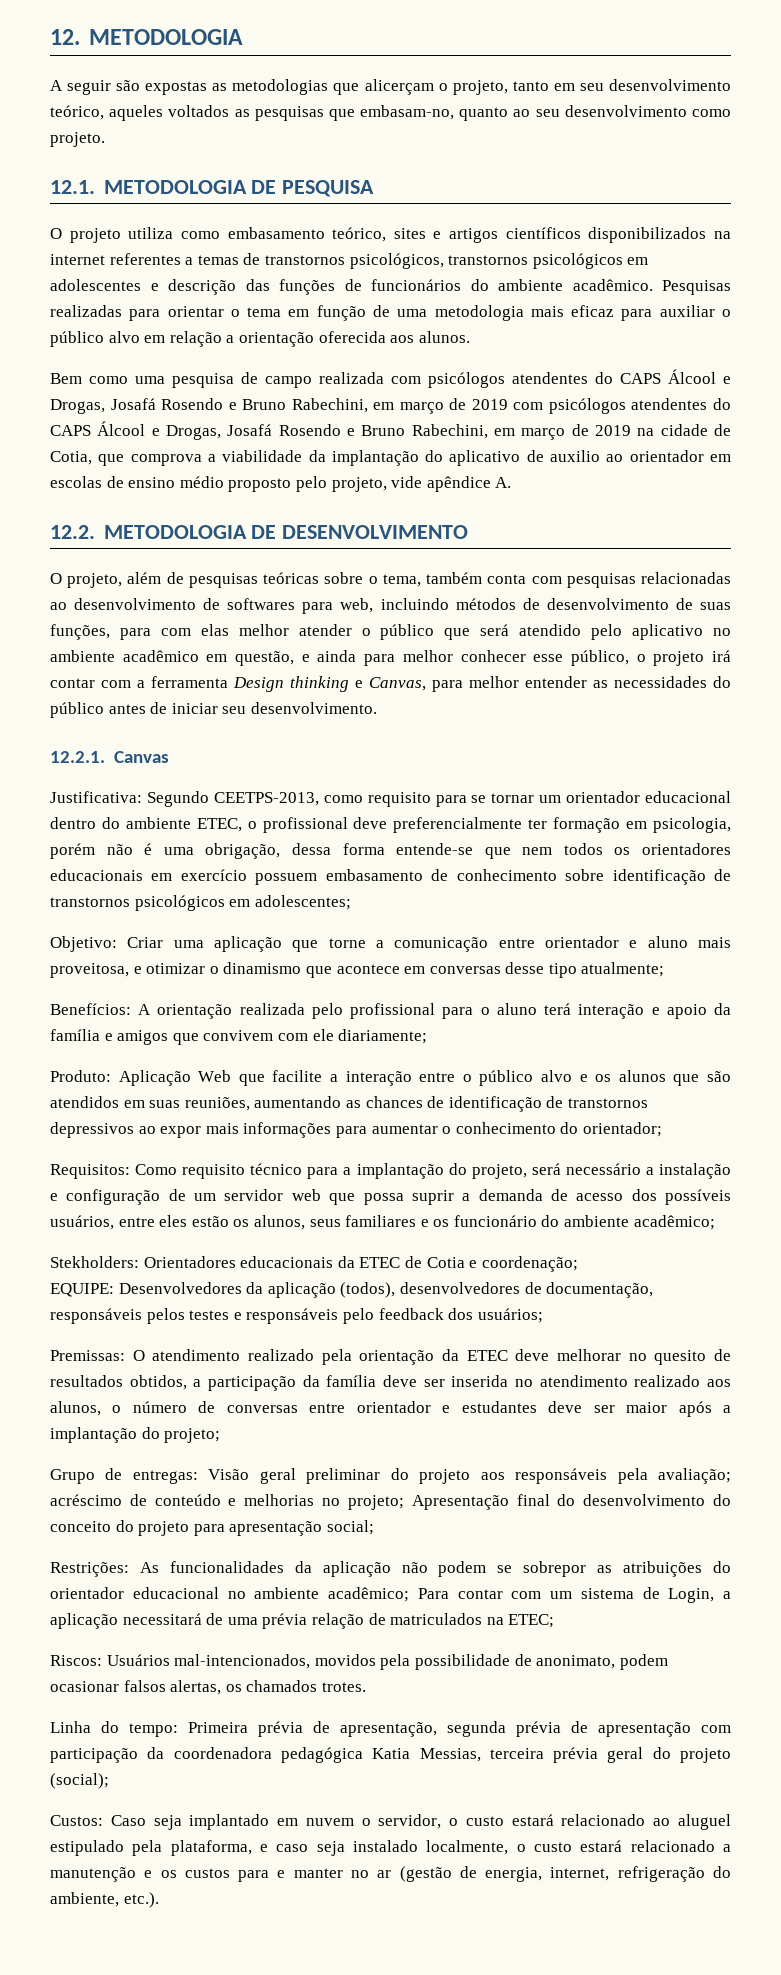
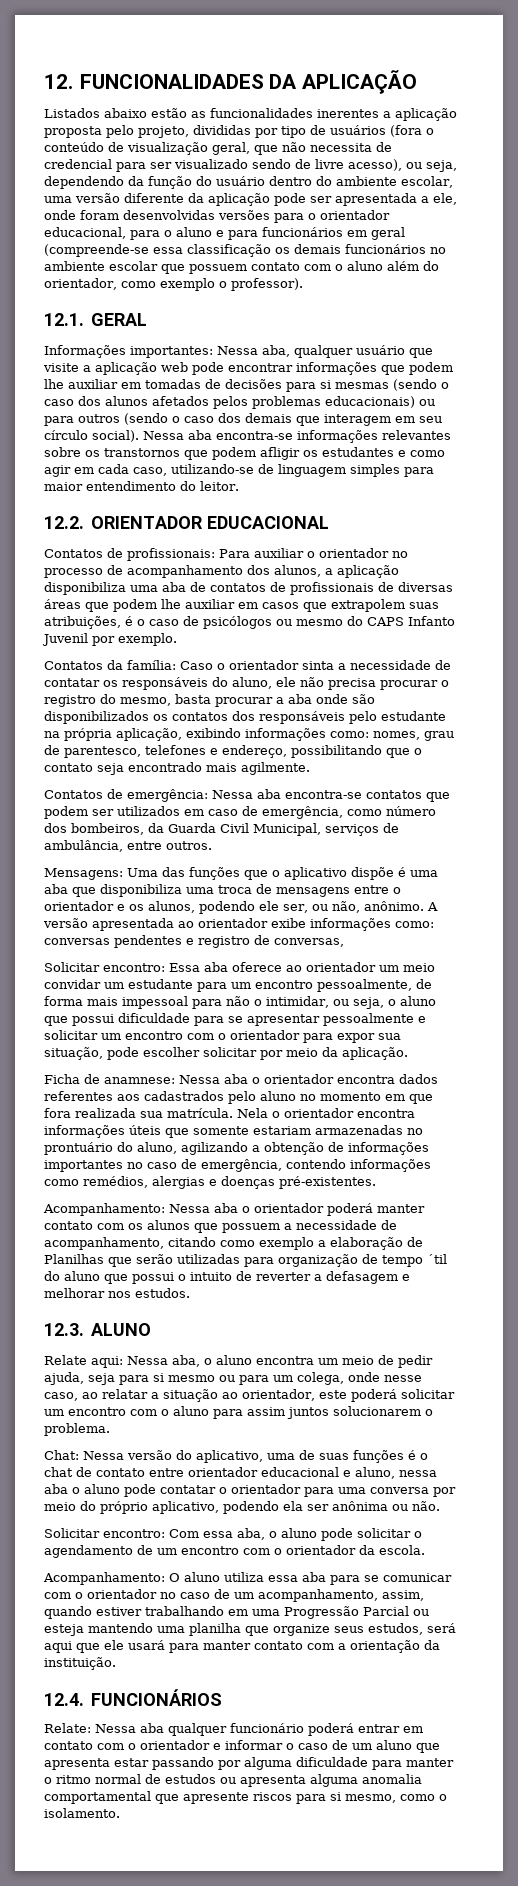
[88,29,243,45] [50,79,732,95] [50,105,731,121] [50,132,105,147] [50,180,375,197] [50,227,731,243] [50,253,649,269] [50,279,731,295] [50,305,732,321] [50,331,470,347] [50,369,731,388] [50,398,731,414] [50,421,732,440] [50,450,731,466] [50,476,512,492] [50,525,469,539] [50,572,731,588] [50,598,731,614] [50,624,731,640] [50,650,731,666] [50,676,731,692] [50,702,377,718] [50,751,169,763] [50,791,731,807] [50,817,731,833] [50,843,731,859] [50,869,731,885] [50,895,351,911] [50,936,731,952] [50,962,665,978] [50,1003,731,1019] [50,1029,428,1045] [50,1070,732,1086] [50,1096,648,1112] [50,1122,662,1138] [50,1163,731,1179] [50,1189,731,1205] [50,1215,715,1230] [50,1256,578,1272] [50,1282,654,1298] [50,1308,543,1324] [50,1349,731,1365] [50,1375,731,1391] [50,1401,731,1417] [50,1427,221,1443] [50,1468,731,1484] [50,1494,731,1510] [50,1520,374,1536] [50,1561,732,1577] [50,1587,731,1603] [50,1613,555,1629] [50,1654,668,1670] [50,1680,366,1695] [50,1721,731,1737] [50,1747,731,1763] [50,1773,109,1789] [50,1814,731,1830] [50,1840,732,1856] [50,1866,731,1882] [50,1892,159,1908] METODOLOGIA // A seguir são expostas as metodologias que alicerçam o projeto, tanto em seu desenvolvimento teórico, aqueles voltados as pesquisas que embasam-no, quanto ao seu desenvolvimento como projeto. // 12.1. METODOLOGIA DE PESQUISA // O projeto utiliza como embasamento teórico, sites e artigos científicos disponibilizados na internet referentes a temas de transtornos psicológicos, transtornos psicológicos em adolescentes e descrição das funções de funcionários do ambiente acadêmico. Pesquisas realizadas para orientar o tema em função de uma metodologia mais eficaz para auxiliar o público alvo em relação a orientação oferecida aos alunos. // Bem como uma pesquisa de campo realizada com psicólogos atendentes do CAPS Álcool e Drogas, Josafá Rosendo e Bruno Rabechini, em março de 2019 com psicólogos atendentes do CAPS Álcool e Drogas, Josafá Rosendo e Bruno Rabechini, em março de 2019 na cidade de Cotia, que comprova a viabilidade da implantação do aplicativo de auxilio ao orientador em escolas de ensino médio proposto pelo projeto, vide apêndice A. // 12.2. METODOLOGIA DE DESENVOLVIMENTO // O projeto, além de pesquisas teóricas sobre o tema, também conta com pesquisas relacionadas ao desenvolvimento de softwares para web, incluindo métodos de desenvolvimento de suas funções, para com elas melhor atender o público que será atendido pelo aplicativo no ambiente acadêmico em questão, e ainda para melhor conhecer esse público, o projeto irá contar com a ferramenta Design thinking e Canvas, para melhor entender as necessidades do público antes de iniciar seu desenvolvimento. // 12.2.1. Canvas // Justificativa: Segundo CEETPS-2013, como requisito para se tornar um orientador educacional dentro do ambiente ETEC, o profissional deve preferencialmente ter formação em psicologia, porém não é uma obrigação, dessa forma entende-se que nem todos os orientadores educacionais em exercício possuem embasamento de conhecimento sobre identificação de transtornos psicológicos em adolescentes; // Objetivo: Criar uma aplicação que torne a comunicação entre orientador e aluno mais proveitosa, e otimizar o dinamismo que acontece em conversas desse tipo atualmente; // Benefícios: A orientação realizada pelo profissional para o aluno terá interação e apoio da família e amigos que convivem com ele diariamente; // Produto: Aplicação Web que facilite a interação entre o público alvo e os alunos que são atendidos em suas reuniões, aumentando as chances de identificação de transtornos depressivos ao expor mais informações para aumentar o conhecimento do orientador; // Requisitos: Como requisito técnico para a implantação do projeto, será necessário a instalação e configuração de um servidor web que possa suprir a demanda de acesso dos possíveis usuários, entre eles estão os alunos, seus familiares e os funcionário do ambiente acadêmico; // Stekholders: Orientadores educacionais da ETEC de Cotia e coordenação; // EQUIPE: Desenvolvedores da aplicação (todos), desenvolvedores de documentação, responsáveis pelos testes e responsáveis pelo feedback dos usuários; // Premissas: O atendimento realizado pela orientação da ETEC deve melhorar no quesito de resultados obtidos, a participação da família deve ser inserida no atendimento realizado aos alunos, o número de conversas entre orientador e estudantes deve ser maior após a implantação do projeto; // Grupo de entregas: Visão geral preliminar do projeto aos responsáveis pela avaliação; acréscimo de conteúdo e melhorias no projeto; Apresentação final do desenvolvimento do conceito do projeto para apresentação social; // Restrições: As funcionalidades da aplicação não podem se sobrepor as atribuições do orientador educacional no ambiente acadêmico; Para contar com um sistema de Login, a aplicação necessitará de uma prévia relação de matriculados na ETEC; // Riscos: Usuários mal-intencionados, movidos pela possibilidade de anonimato, podem ocasionar falsos alertas, os chamados trotes. // Linha do tempo: Primeira prévia de apresentação, segunda prévia de apresentação com participação da coordenadora pedagógica Katia Messias, terceira prévia geral do projeto (social); // Custos: Caso seja implantado em nuvem o servidor, o custo estará relacionado ao aluguel estipulado pela plataforma, e caso seja instalado localmente, o custo estará relacionado a manutenção e os custos para e manter no ar (gestão de energia, internet, refrigeração do ambiente, etc.). -> [79,70,417,94] [44,108,457,121] [44,125,434,138] [44,142,392,155] [44,159,457,172] [44,176,453,189] [44,193,457,206] [44,210,390,223] [44,227,405,240] [44,244,446,257] [44,261,439,274] [44,278,303,291] [44,313,147,326] [44,345,433,358] [43,362,453,375] [44,379,449,392] [44,396,435,409] [44,413,442,426] [44,430,451,443] [44,447,445,460] [44,464,434,477] [44,481,239,491] [44,516,329,529] [44,548,408,561] [44,565,399,578] [44,582,453,595] [44,599,439,612] [44,616,455,629] [42,633,177,646] [44,660,451,670] [44,677,449,690] [44,694,375,707] [44,711,446,724] [44,728,454,741] [44,745,422,758] [44,762,310,775] [44,789,450,802] [44,806,436,819] [44,823,399,836] [44,840,212,852] [44,867,438,880] [44,884,401,897] [44,901,438,914] [43,918,434,931] [44,935,344,948] [44,962,435,972] [44,979,432,992] [44,996,436,1009] [44,1013,426,1026] [44,1030,401,1043] [44,1047,408,1060] [44,1074,438,1084] [44,1091,433,1104] [44,1108,415,1118] [44,1125,423,1138] [44,1142,429,1155] [44,1159,431,1172] [44,1176,376,1189] [43,1203,425,1216] [44,1220,397,1233] [44,1237,423,1250] [44,1254,447,1267] [44,1271,410,1284] [44,1288,190,1298] [44,1323,151,1336] [44,1355,433,1368] [44,1372,422,1385] [44,1389,455,1402] [44,1406,433,1419] [44,1423,110,1436] [44,1450,428,1463] [44,1467,437,1479] [44,1484,456,1497] [44,1501,440,1514] [44,1528,422,1541] [44,1545,425,1558] [43,1572,452,1585] [44,1589,424,1602] [44,1606,429,1619] [44,1623,456,1636] [44,1640,440,1653] [44,1657,116,1670] [44,1689,222,1706] [44,1723,423,1736] [44,1740,440,1753] [44,1757,454,1770] [44,1774,422,1787] [44,1791,447,1804] [44,1808,120,1818] FUNCIONALIDADES DA APLICAÇÃO // Listados abaixo estão as funcionalidades inerentes a aplicação proposta pelo projeto, divididas por tipo de usuários (fora o conteúdo de visualização geral, que não necessita de credencial para ser visualizado sendo de livre acesso), ou seja, dependendo da função do usuário dentro do ambiente escolar, uma versão diferente da aplicação pode ser apresentada a ele, onde foram desenvolvidas versões para o orientador educacional, para o aluno e para funcionários em geral (compreende-se essa classificação os demais funcionários no ambiente escolar que possuem contato com o aluno além do orientador, como exemplo o professor). // 12.1. GERAL // Informações importantes: Nessa aba, qualquer usuário que visite a aplicação web pode encontrar informações que podem lhe auxiliar em tomadas de decisões para si mesmas (sendo o caso dos alunos afetados pelos problemas educacionais) ou para outros (sendo o caso dos demais que interagem em seu círculo social). Nessa aba encontra-se informações relevantes sobre os transtornos que podem afligir os estudantes e como agir em cada caso, utilizando-se de linguagem simples para maior entendimento do leitor. // 12.2. ORIENTADOR EDUCACIONAL // Contatos de profissionais: Para auxiliar o orientador no processo de acompanhamento dos alunos, a aplicação disponibiliza uma aba de contatos de profissionais de diversas áreas que podem lhe auxiliar em casos que extrapolem suas atribuições, é o caso de psicólogos ou mesmo do CAPS Infanto Juvenil por exemplo. // Contatos da família: Caso o orientador sinta a necessidade de contatar os responsáveis do aluno, ele não precisa procurar o registro do mesmo, basta procurar a aba onde são disponibilizados os contatos dos responsáveis pelo estudante na própria aplicação, exibindo informações como: nomes, grau de parentesco, telefones e endereço, possibilitando que o contato seja encontrado mais agilmente. // Contatos de emergência: Nessa aba encontra-se contatos que podem ser utilizados em caso de emergência, como número dos bombeiros, da Guarda Civil Municipal, serviços de ambulância, entre outros. // Mensagens: Uma das funções que o aplicativo dispõe é uma aba que disponibiliza uma troca de mensagens entre o orientador e os alunos, podendo ele ser, ou não, anônimo. A versão apresentada ao orientador exibe informações como: conversas pendentes e registro de conversas, // Solicitar encontro: Essa aba oferece ao orientador um meio convidar um estudante para um encontro pessoalmente, de forma mais impessoal para não o intimidar, ou seja, o aluno que possui dificuldade para se apresentar pessoalmente e solicitar um encontro com o orientador para expor sua situação, pode escolher solicitar por meio da aplicação. // Ficha de anamnese: Nessa aba o orientador encontra dados referentes aos cadastrados pelo aluno no momento em que fora realizada sua matrícula. Nela o orientador encontra informações úteis que somente estariam armazenadas no prontuário do aluno, agilizando a obtenção de informações importantes no caso de emergência, contendo informações como remédios, alergias e doenças pré-existentes. // Acompanhamento: Nessa aba o orientador poderá manter contato com os alunos que possuem a necessidade de acompanhamento, citando como exemplo a elaboração de Planilhas que serão utilizadas para organização de tempo ´til do aluno que possui o intuito de reverter a defasagem e melhorar nos estudos. // 12.3. ALUNO // Relate aqui: Nessa aba, o aluno encontra um meio de pedir ajuda, seja para si mesmo ou para um colega, onde nesse caso, ao relatar a situação ao orientador, este poderá solicitar um encontro com o aluno para assim juntos solucionarem o problema. // Chat: Nessa versão do aplicativo, uma de suas funções é o chat de contato entre orientador educacional e aluno, nessa aba o aluno pode contatar o orientador para uma conversa por meio do próprio aplicativo, podendo ela ser anônima ou não. // Solicitar encontro: Com essa aba, o aluno pode solicitar o agendamento de um encontro com o orientador da escola. // Acompanhamento: O aluno utiliza essa aba para se comunicar com o orientador no caso de um acompanhamento, assim, quando estiver trabalhando em uma Progressão Parcial ou esteja mantendo uma planilha que organize seus estudos, será aqui que ele usará para manter contato com a orientação da instituição. // 12.4. FUNCIONÁRIOS // Relate: Nessa aba qualquer funcionário poderá entrar em contato com o orientador e informar o caso de um aluno que apresenta estar passando por alguma dificuldade para manter o ritmo normal de estudos ou apresenta alguma anomalia comportamental que apresente riscos para si mesmo, como o isolamento.

